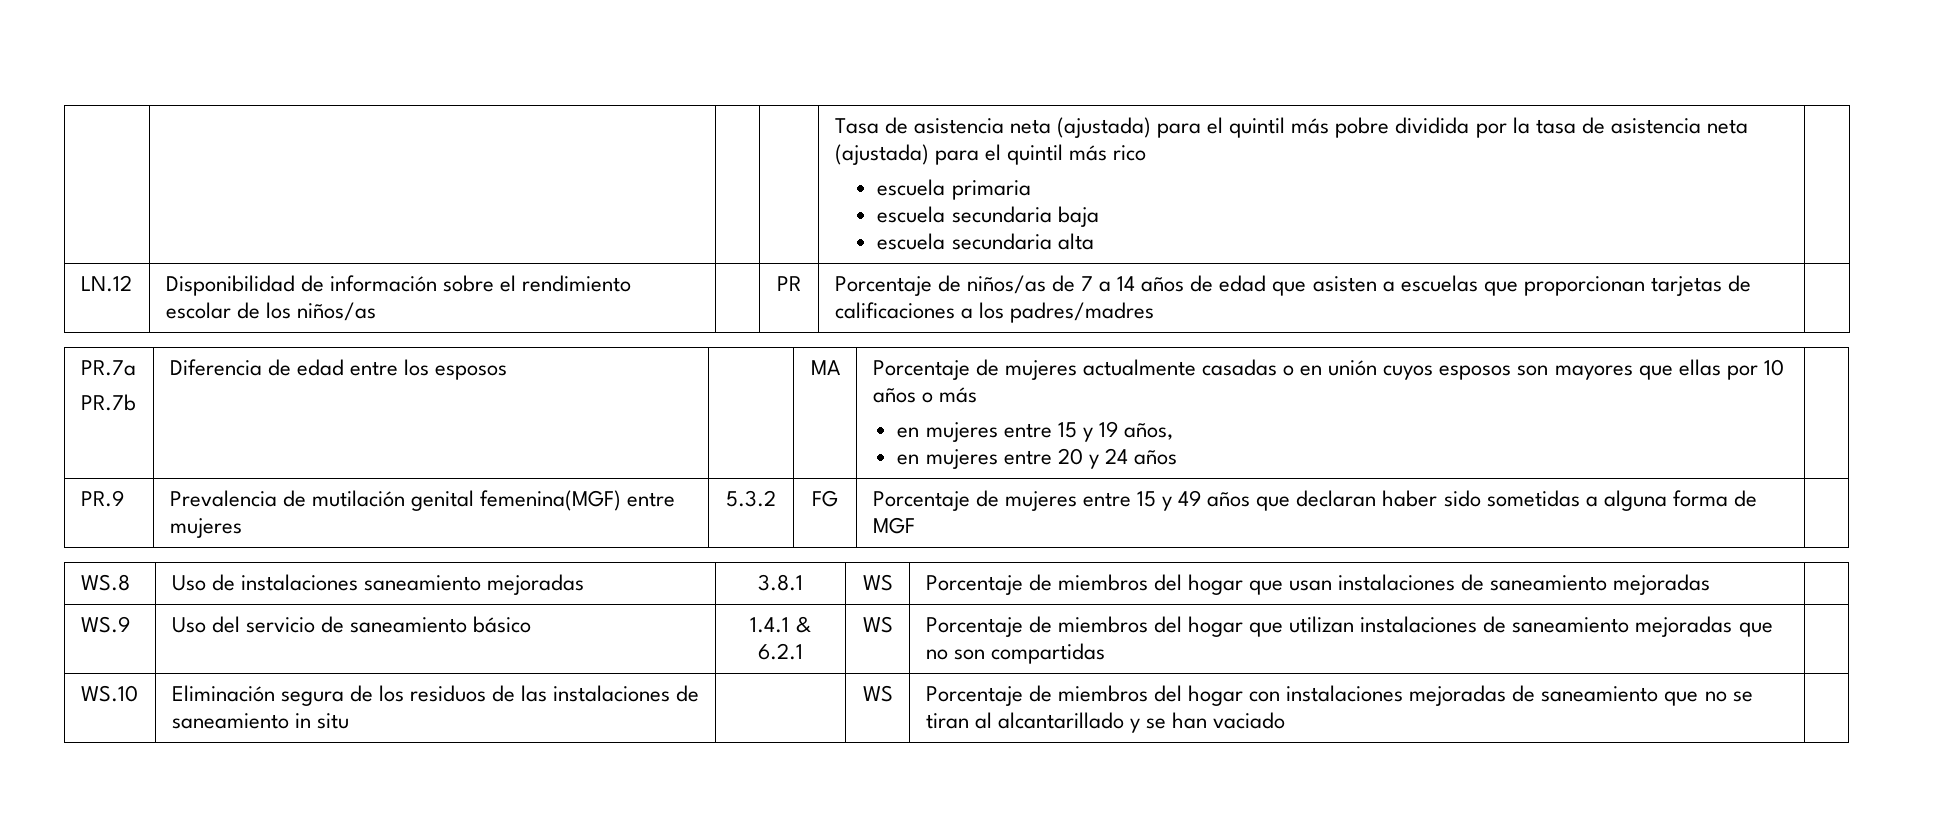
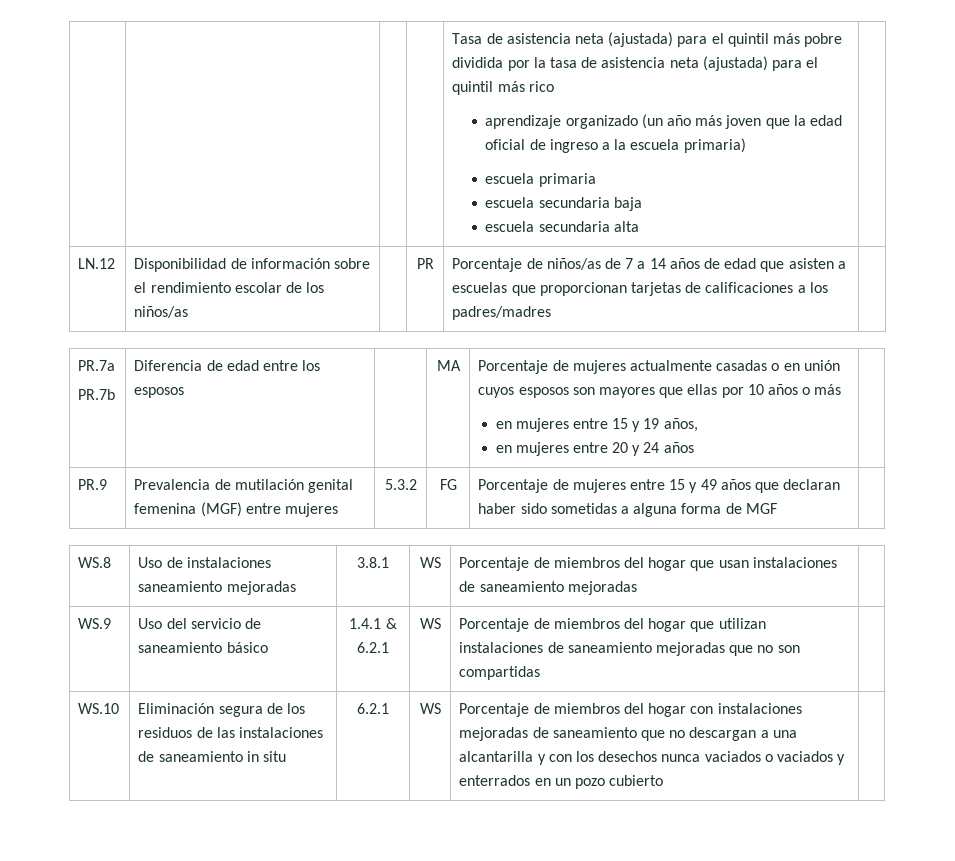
(1147, 153) none -> [485,114,842,129] [485,138,746,153] // aprendizaje organizado (un año más joven que la edad oficial de ingreso a la escuela primaria)
[479,490,621,511] femenina(MGF) -> [134,502,242,517] femenina (MGF)
(349, 721) none -> [357,703,389,714] 6.2.1
[1732,691,1753,702] [925,712,1286,733] se tiran al alcantarillado y se han vaciado -> [689,727,797,741] [459,751,846,765] [459,775,664,789] descargan a una alcantarilla y con los desechos nunca vaciados o vaciados y enterrados en un pozo cubierto

